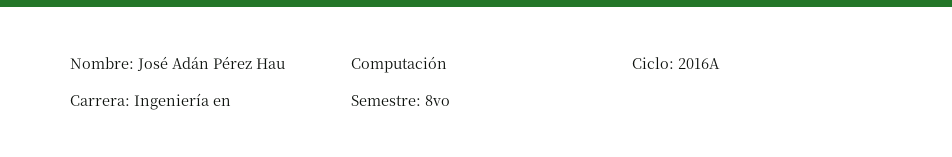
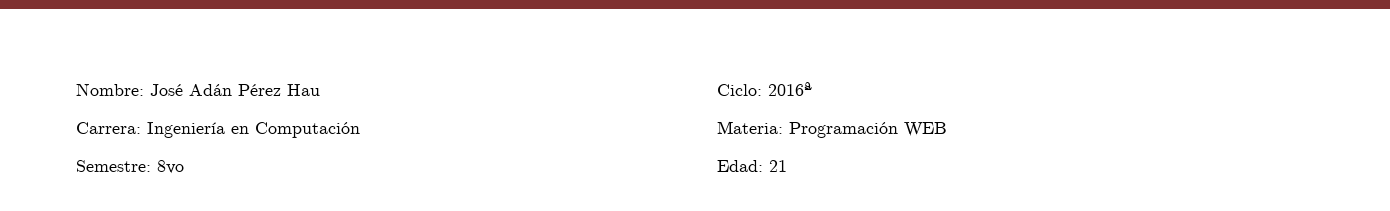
[678,58,720,69] 2016A -> [768,82,812,96] [717,121,947,138] [717,160,787,172] 2016ª // Materia: Programación WEB // Edad: 21

